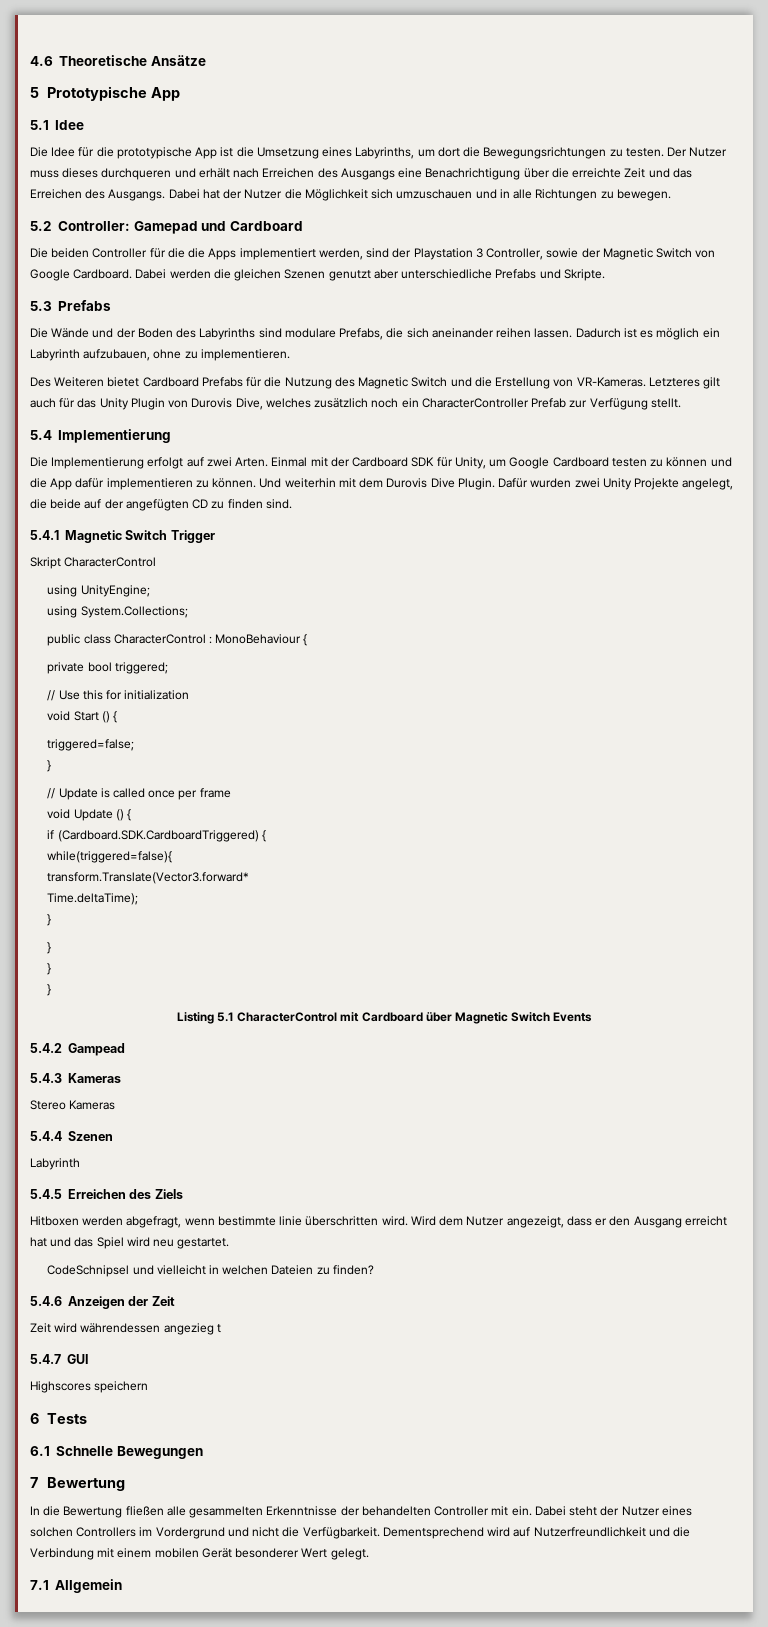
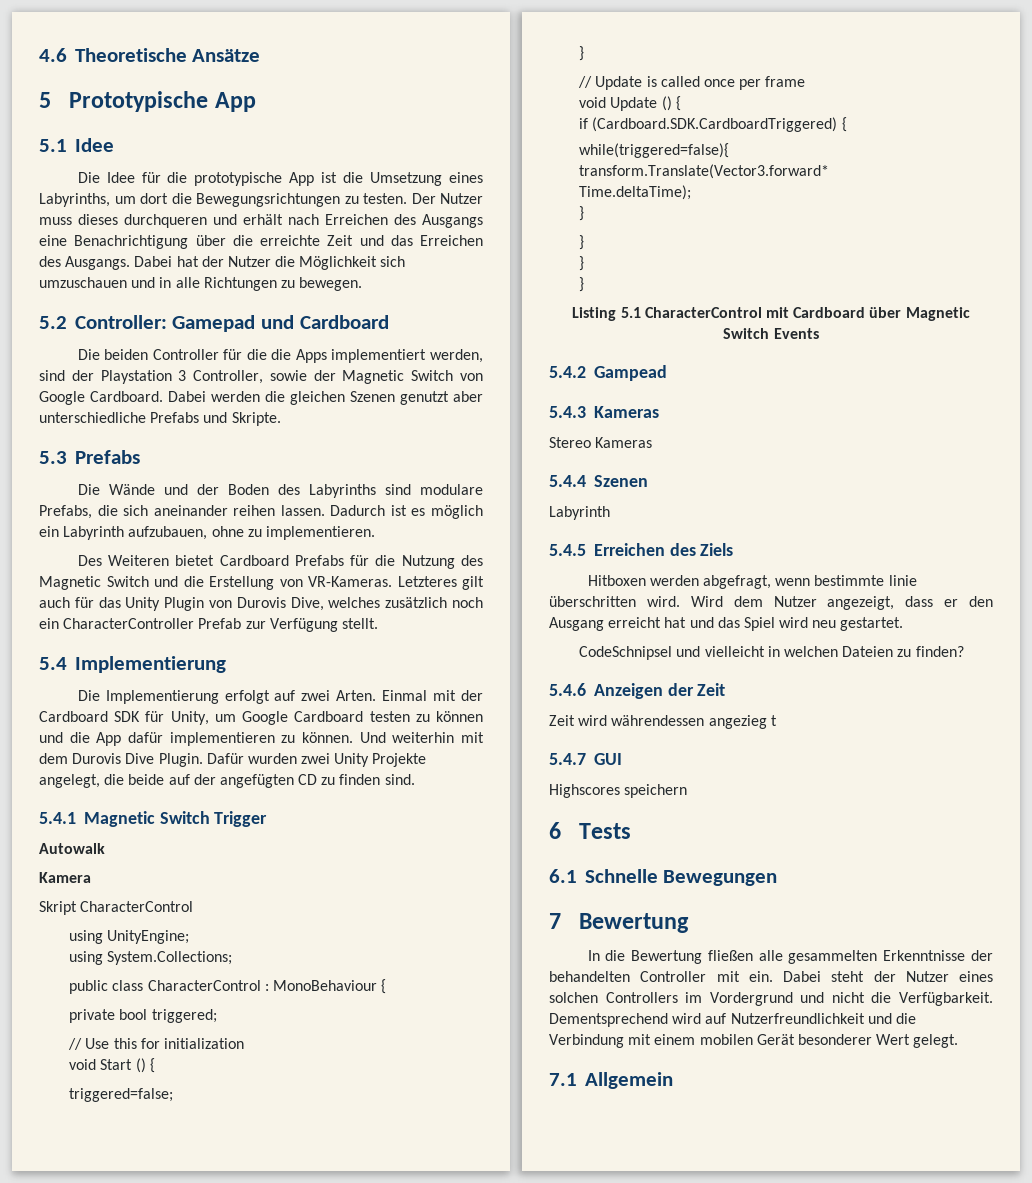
(215, 536) none -> [39,843,105,854] [39,872,91,883] // Autowalk // Kamera

